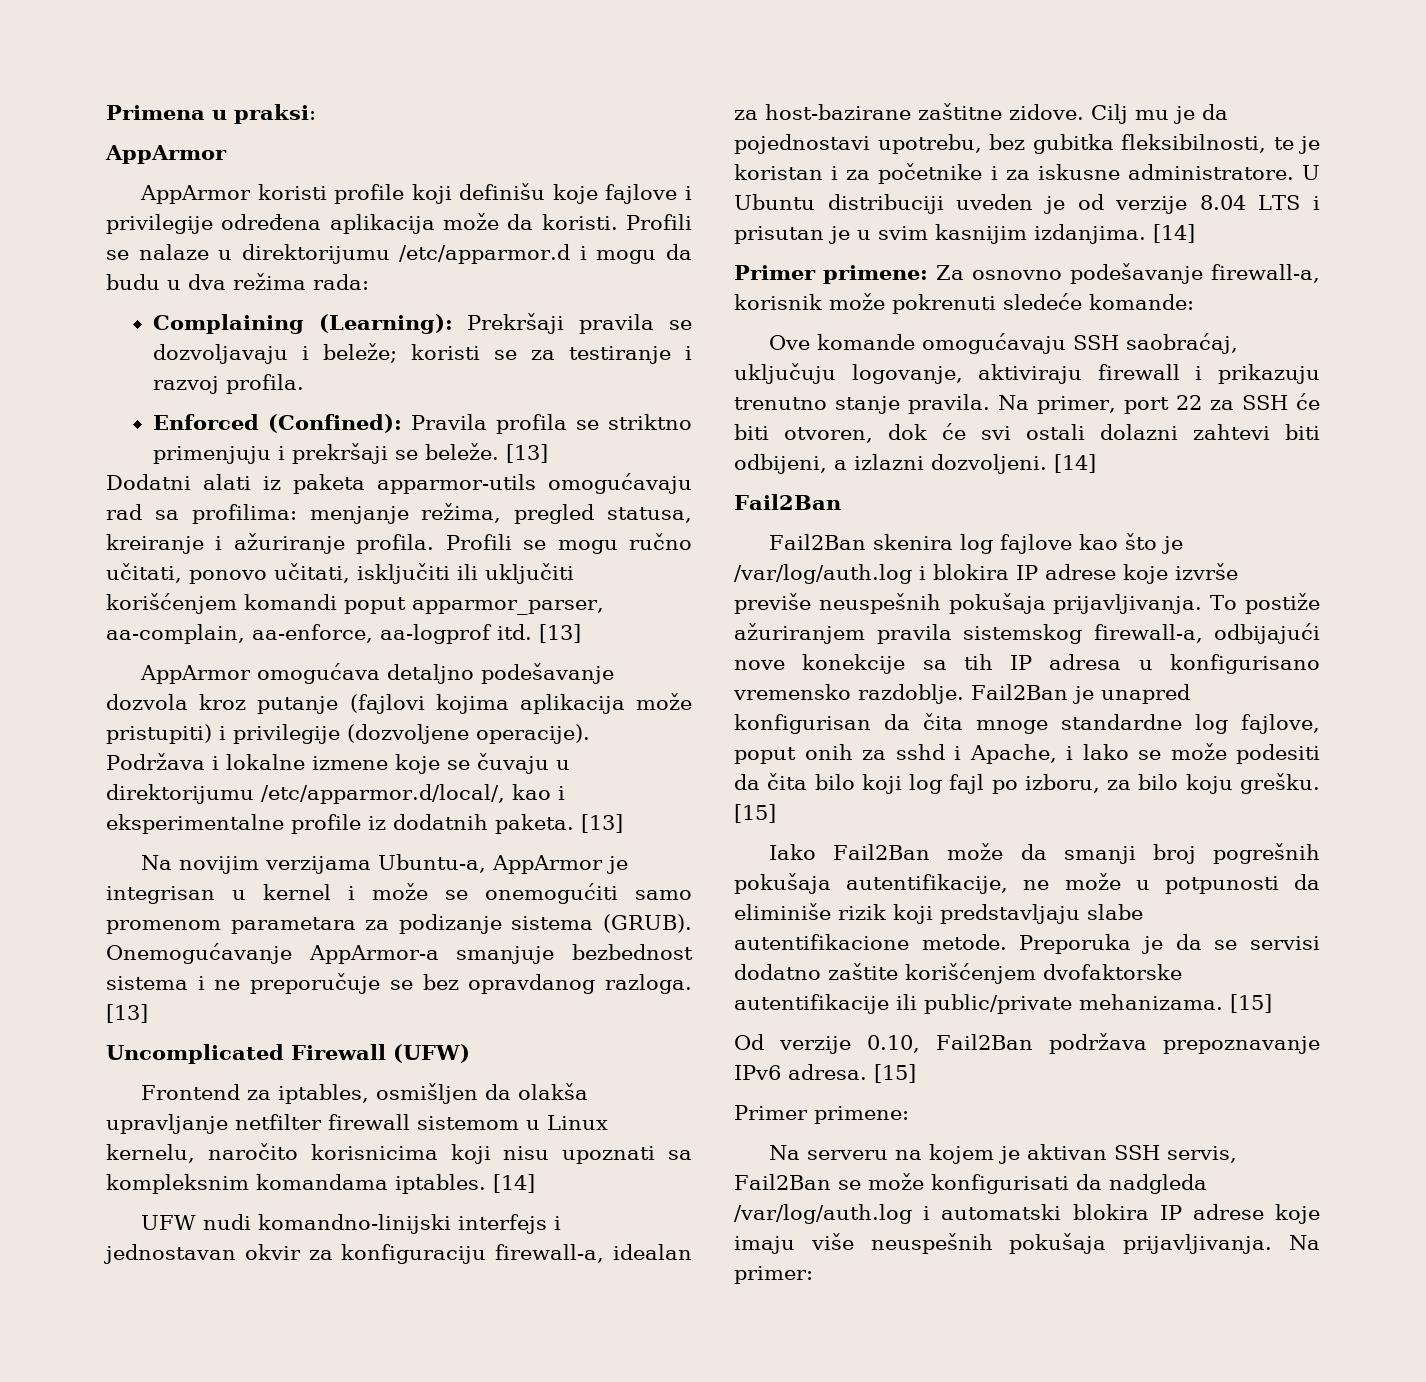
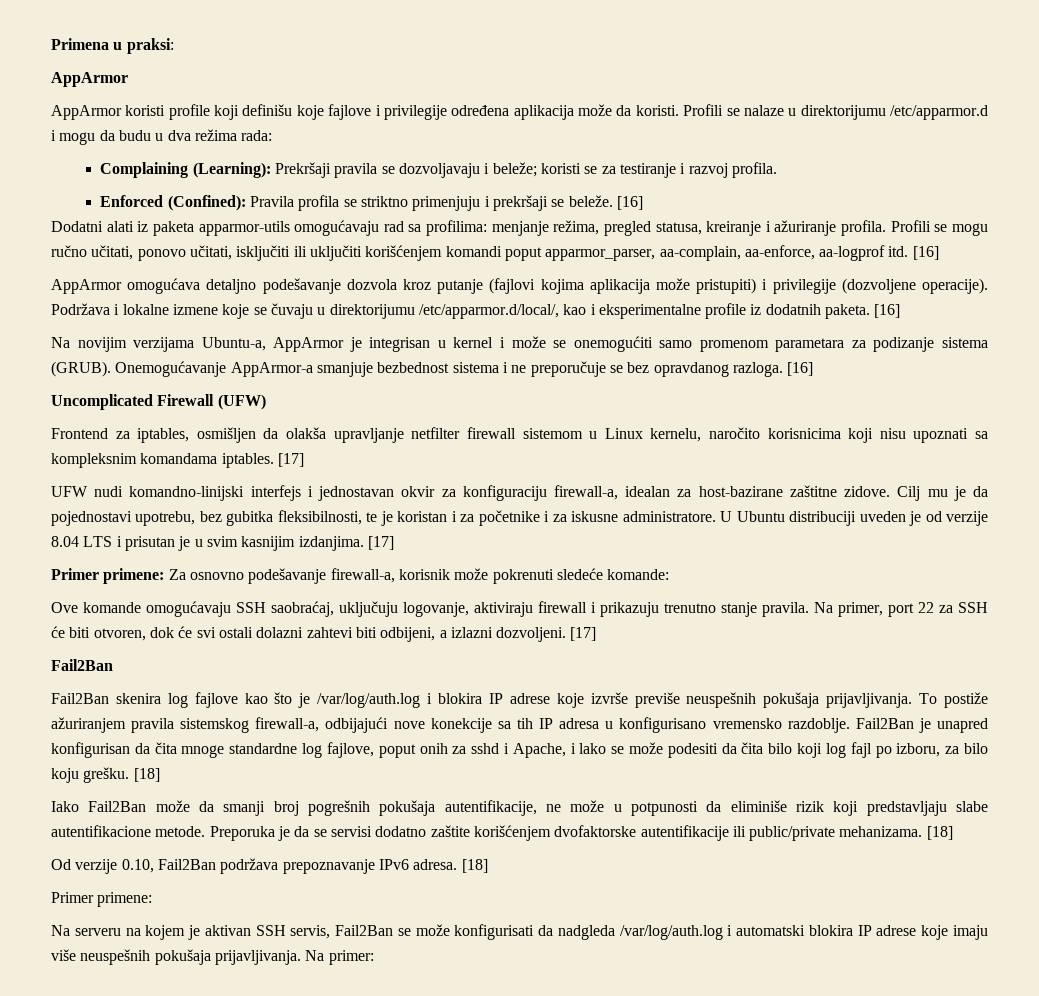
[505,444,548,463] [13] -> [616,196,643,210] [16]
[539,624,581,643] [13] -> [912,246,939,260] [16]
[581,814,623,833] [13] -> [874,304,901,318] [16]
[106,1004,148,1023] [13] -> [787,362,814,376] [16]
[493,1174,535,1193] [14] -> [277,453,304,467] [17]
[1153,224,1195,243] [14] -> [367,536,394,550] [17]
[1054,454,1096,473] [14] -> [570,627,597,641] [17]
[734,804,776,823] [15] -> [133,768,160,782] [18]
[1230,994,1272,1013] [15] -> [926,826,953,840] [18]
[874,1064,916,1083] [15] -> [461,859,488,873] [18]

